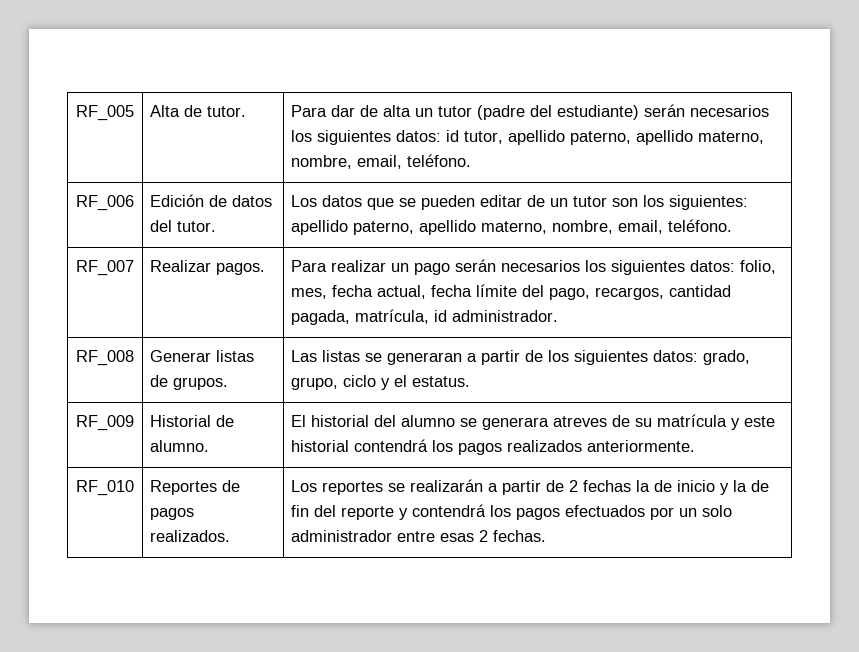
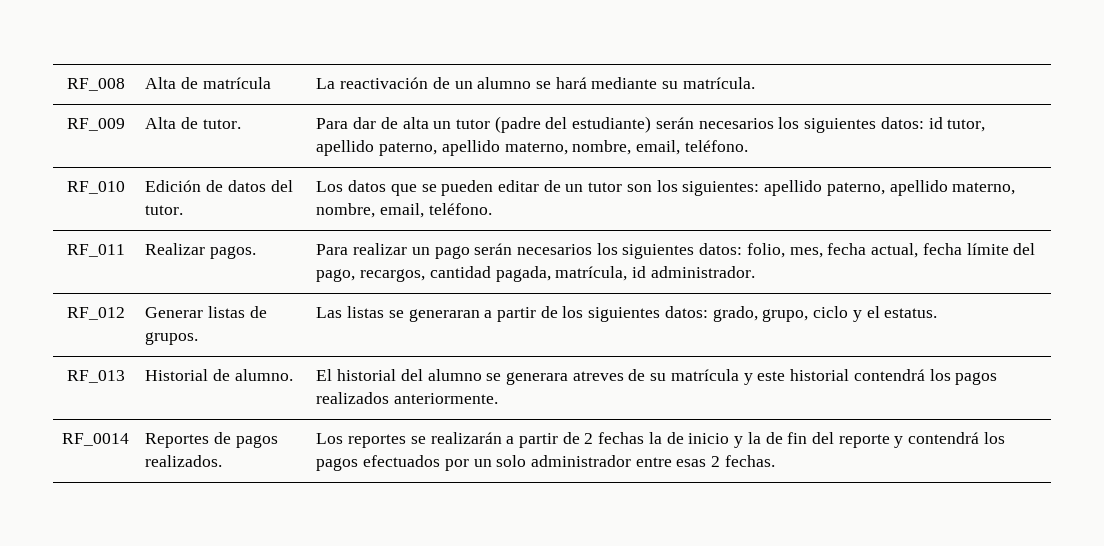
[76,105,134,121] RF_005 -> [66,78,125,91] [145,77,271,89] [316,77,755,89] [66,118,125,131] RF_008 | Alta de matrícula | La reactivación de un alumno se hará mediante su matrícula. // RF_009
[76,195,134,211] RF_006 -> [66,181,125,194] RF_010
[76,260,134,276] RF_007 -> [66,244,125,257] RF_011
[76,350,134,366] RF_008 -> [66,307,125,320] RF_012
[76,415,134,431] RF_009 -> [66,370,125,383] RF_013
[76,480,134,496] RF_010 -> [62,433,129,446] RF_0014

